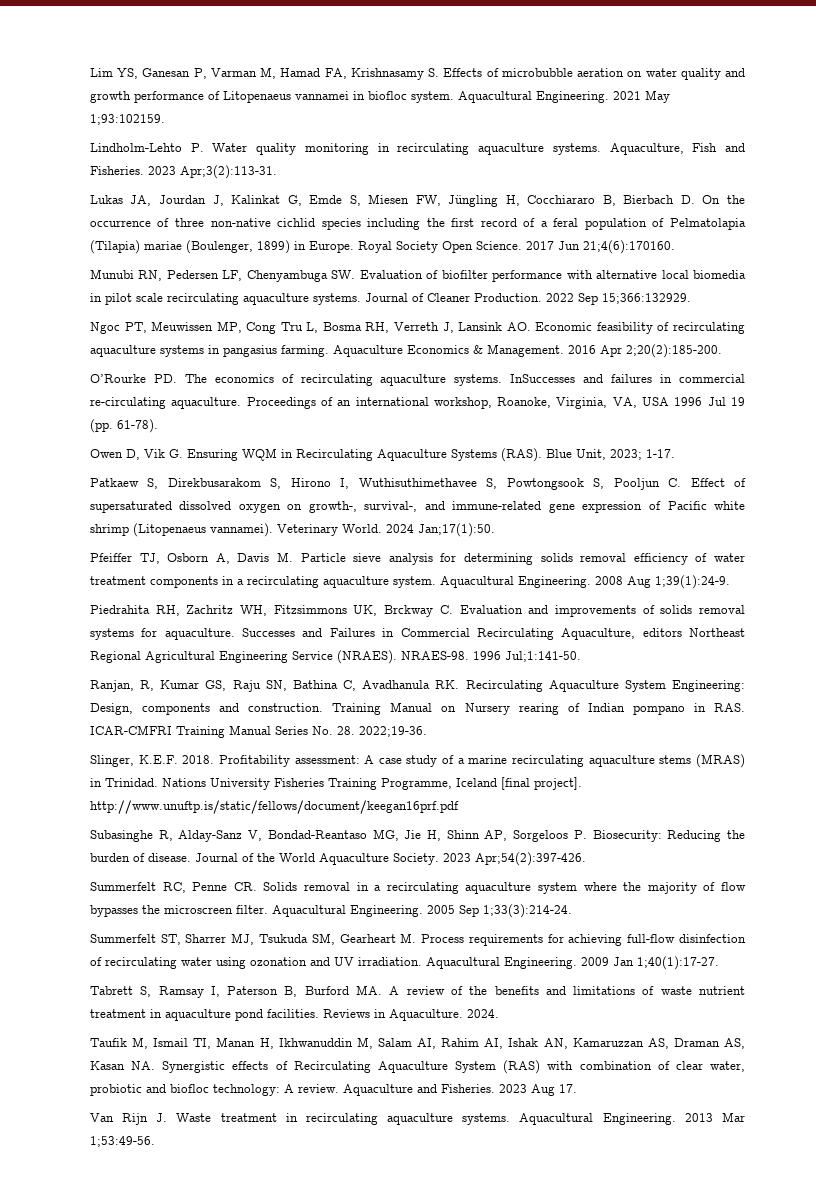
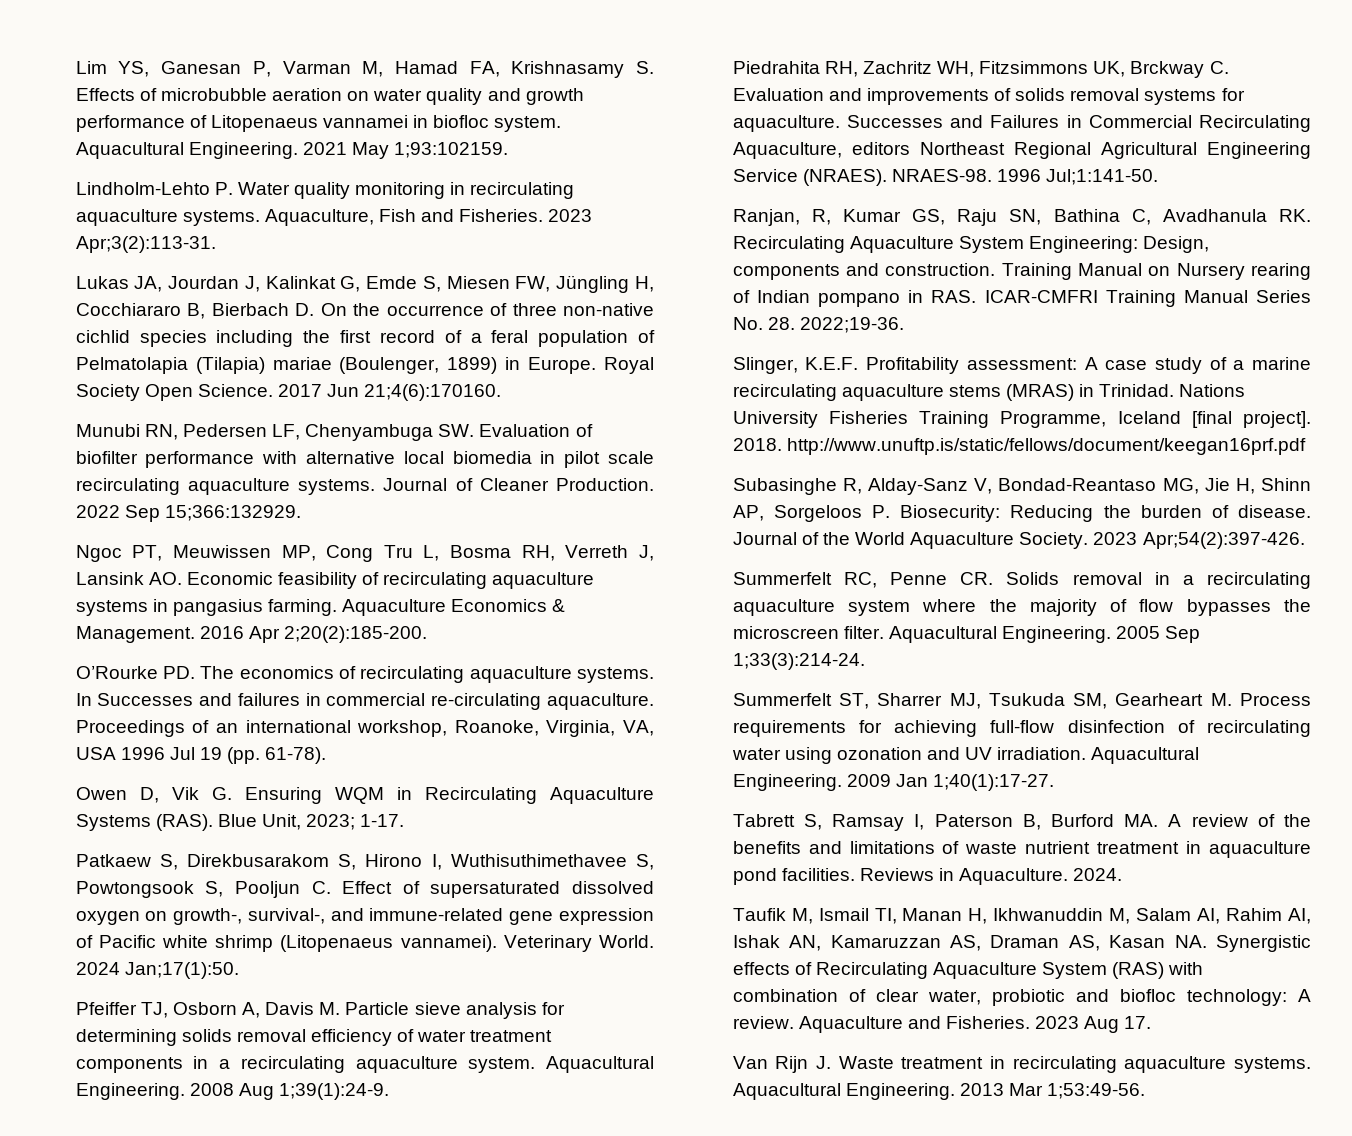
[510,374,576,383] InSuccesses -> [75,693,194,706] In Successes
[182,755,215,764] 2018. -> (859, 363) none
(582, 783) none -> [732,438,782,451] 2018.

